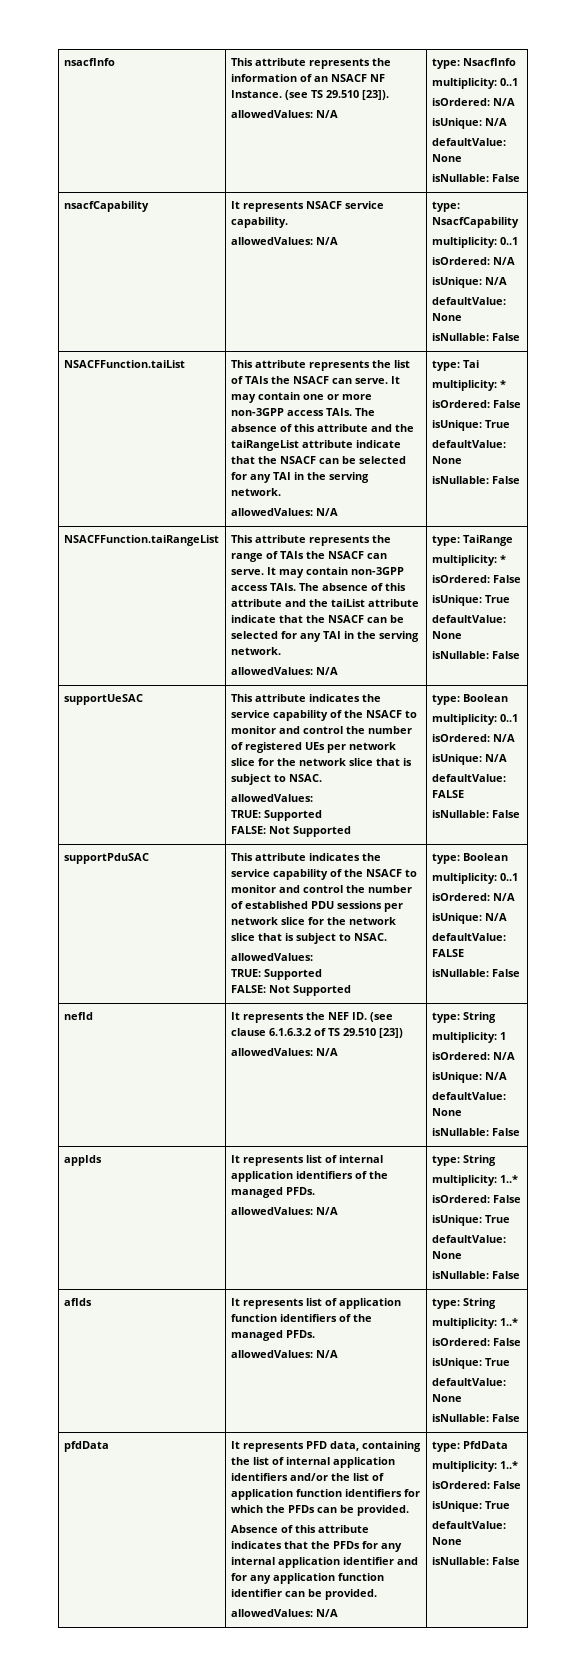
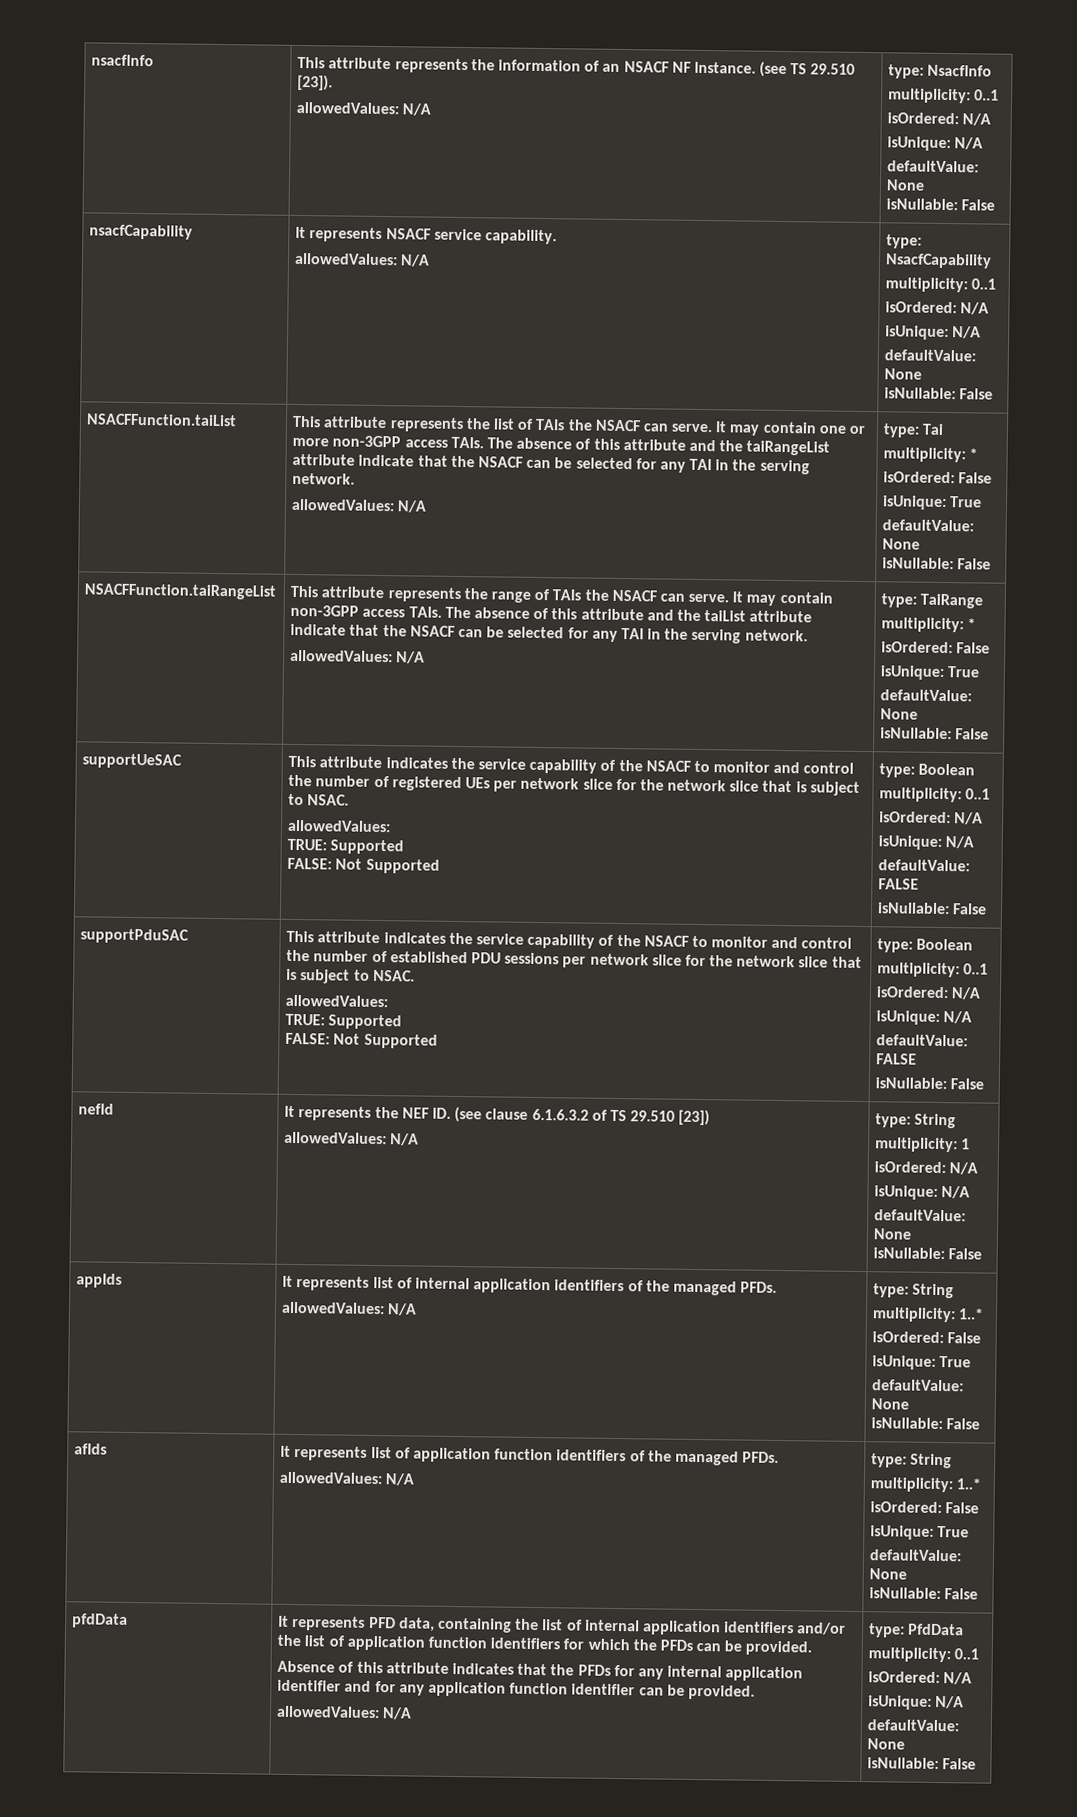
[500,1461,519,1469] [432,1481,522,1489] [432,1501,511,1512] 1..* // isOrdered: False // isUnique: True -> [954,1648,980,1660] [868,1671,973,1685] [868,1695,965,1710] 0..1 // isOrdered: N/A // isUnique: N/A

